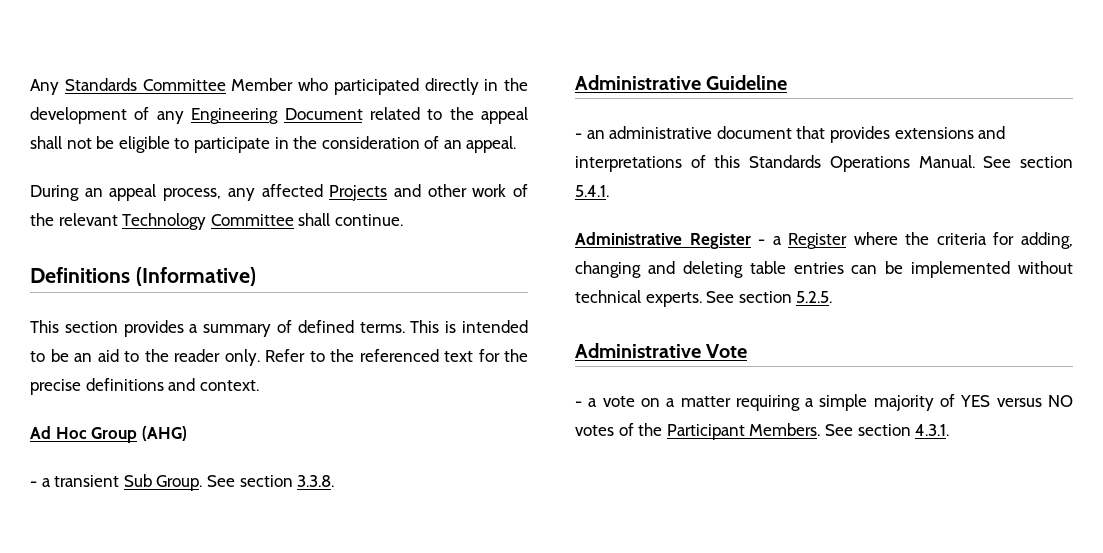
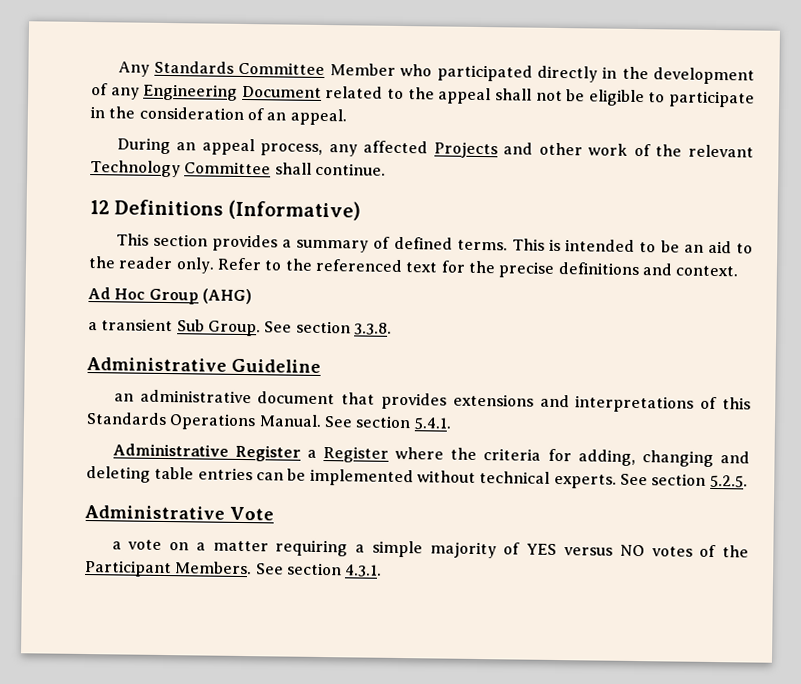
(403, 220) none -> [89,200,110,215] 12
[30,481,37,487] - -> (252, 296) none
[575,133,582,139] - -> (321, 365) none
[758,239,766,245] - -> (301, 453) none
[575,401,582,407] - -> (274, 513) none

